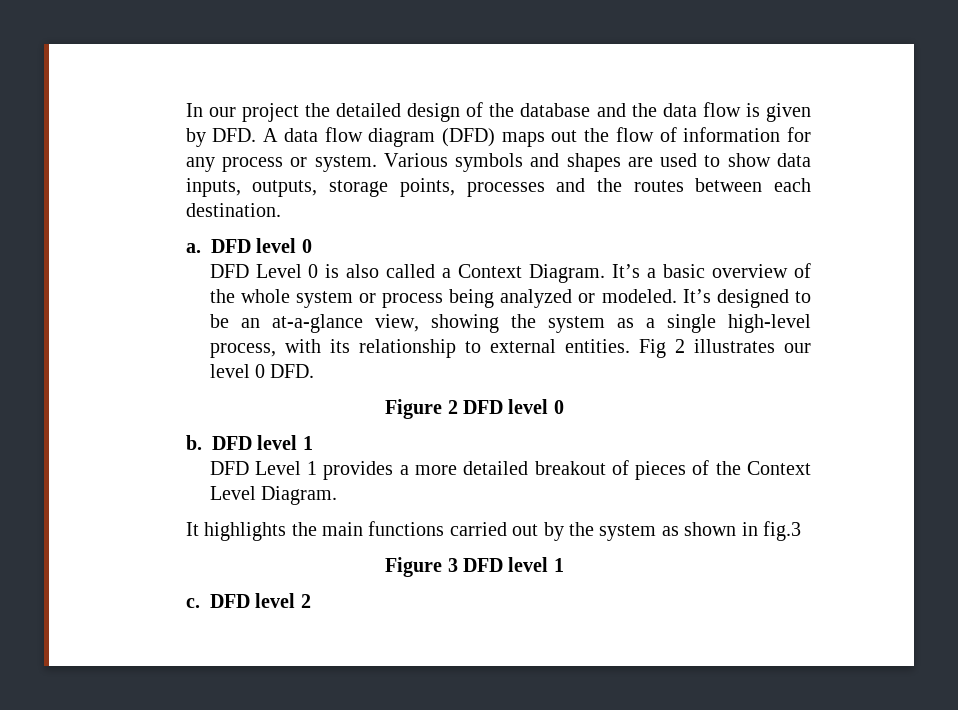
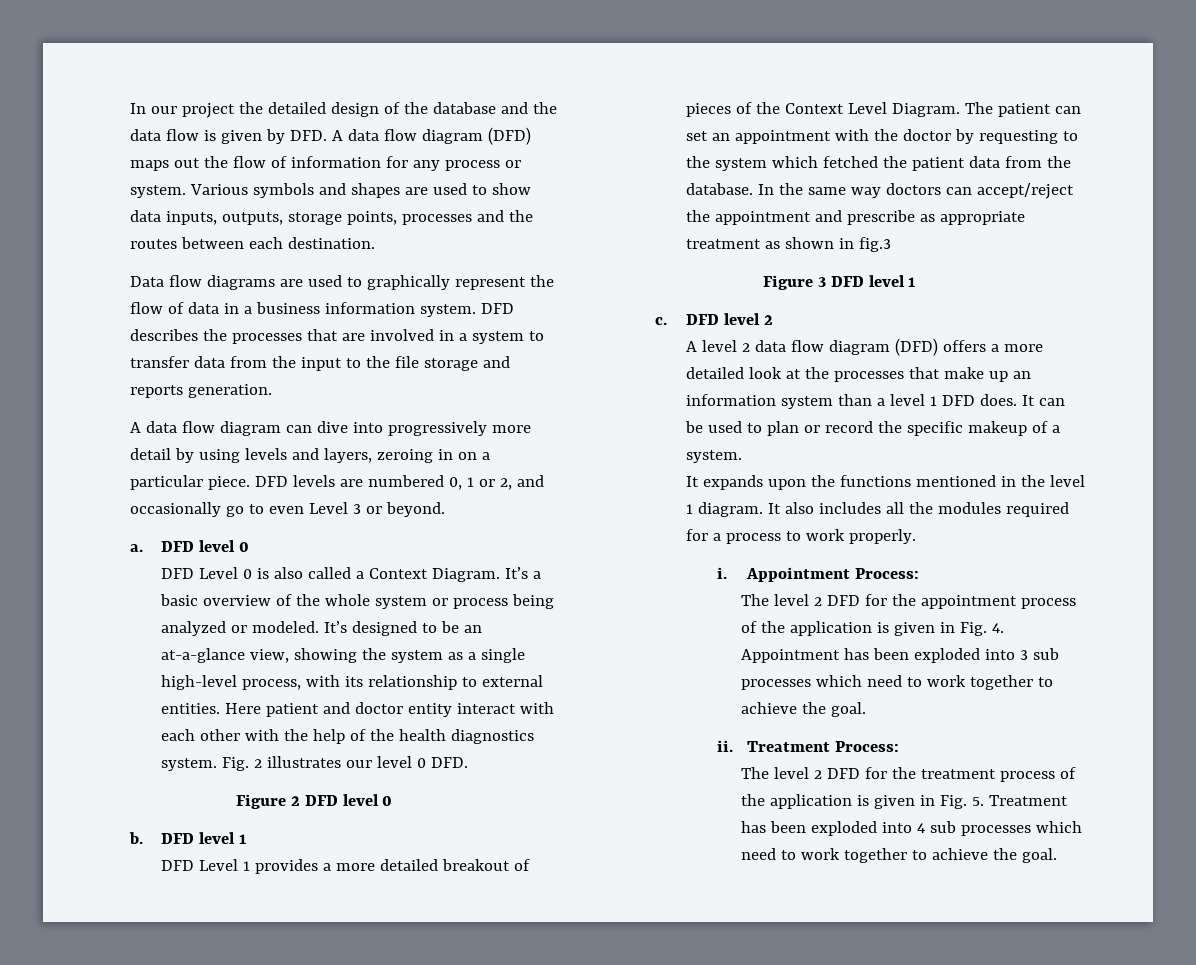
(281, 210) none -> [129,275,554,290] [129,302,514,317] [129,329,544,344] [129,356,510,371] [129,384,272,398] [129,421,531,436] [129,448,490,463] [129,475,544,490] [129,502,445,517] // Data flow diagrams are used to graphically represent the flow of data in a business information system. DFD describes the processes that are involved in a system to transfer data from the input to the file storage and reports generation. // A data flow diagram can dive into progressively more detail by using levels and layers, zeroing in on a particular piece. DFD levels are numbered 0, 1 or 2, and occasionally go to even Level 3 or beyond.
[638,339,666,358] Fig -> [224,702,554,717] [160,729,534,744] [160,757,249,771] Here patient and doctor entity interact with each other with the help of the health diagnostics system. Fig.
[185,521,657,541] // It highlights the main functions carried out by the system -> [964,102,1081,117] [685,129,1078,144] [685,156,1071,171] [685,183,1074,199] [685,210,1025,225] [685,239,761,249] The patient can set an appointment with the doctor by requesting to the system which fetched the patient data from the database. In the same way doctors can accept/reject the appointment and prescribe as appropriate treatment
(311, 601) none -> [685,338,1043,356] [685,367,1031,382] [685,394,1065,409] [684,421,1060,436] [685,450,742,463] [685,475,1085,490] [685,502,1069,517] [685,529,916,544] [716,567,920,582] [740,594,1076,609] [740,621,1004,636] [740,648,1059,663] [740,675,1053,690] [740,702,866,717] [716,740,900,752] [740,767,1076,782] [740,794,1068,809] [740,821,1082,836] [740,848,1057,863] // A level 2 data flow diagram (DFD) offers a more detailed look at the processes that make up an information system than a level 1 DFD does. It can be used to plan or record the specific makeup of a system. // It expands upon the functions mentioned in the level 1 diagram. It also includes all the modules required for a process to work properly. // i. Appointment Process: // The level 2 DFD for the appointment process of the application is given in Fig. 4. Appointment has been exploded into 3 sub processes which need to work together to achieve the goal. // ii. Treatment Process: // The level 2 DFD for the treatment process of the application is given in Fig. 5. Treatment has been exploded into 4 sub processes which need to work together to achieve the goal.

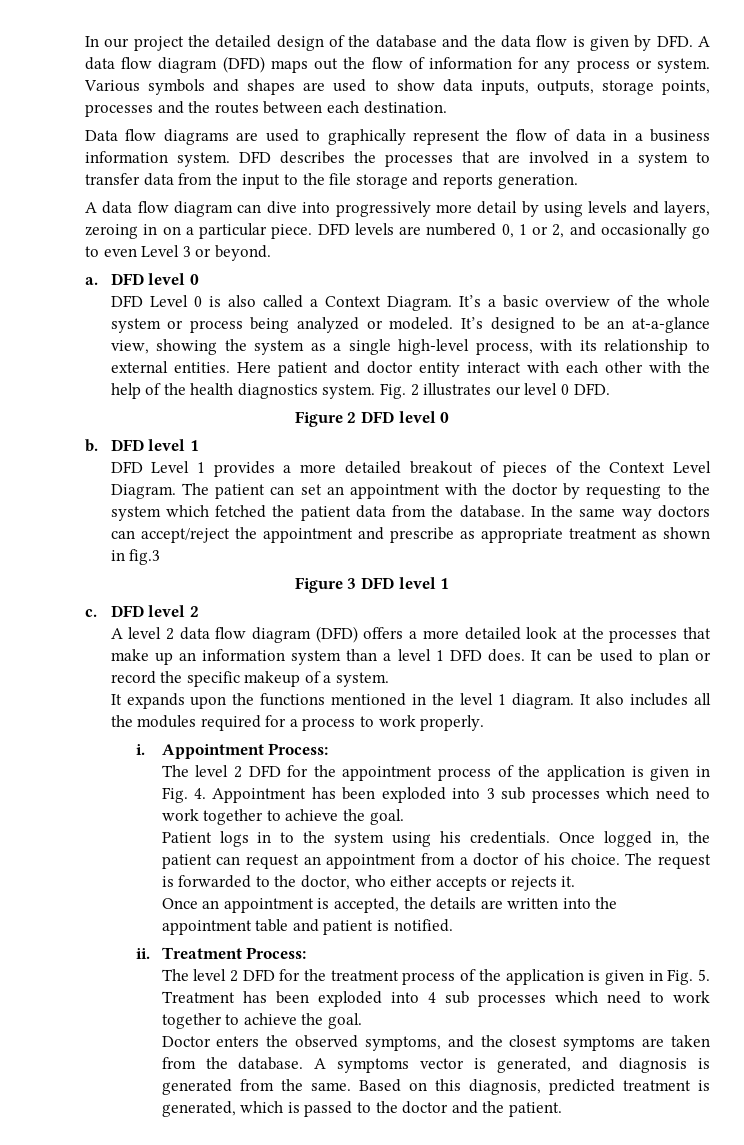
(866, 709) none -> [161,831,710,847] [161,853,712,869] [161,875,576,891] [161,897,618,913] [161,919,453,935] // Patient logs in to the system using his credentials. Once logged in, the patient can request an appointment from a doctor of his choice. The request is forwarded to the doctor, who either accepts or rejects it. // Once an appointment is accepted, the details are written into the appointment table and patient is notified.
(1057, 855) none -> [161,1035,710,1051] [161,1057,710,1073] [161,1079,710,1095] [161,1101,562,1117] // Doctor enters the observed symptoms, and the closest symptoms are taken from the database. A symptoms vector is generated, and diagnosis is generated from the same. Based on this diagnosis, predicted treatment is generated, which is passed to the doctor and the patient.

